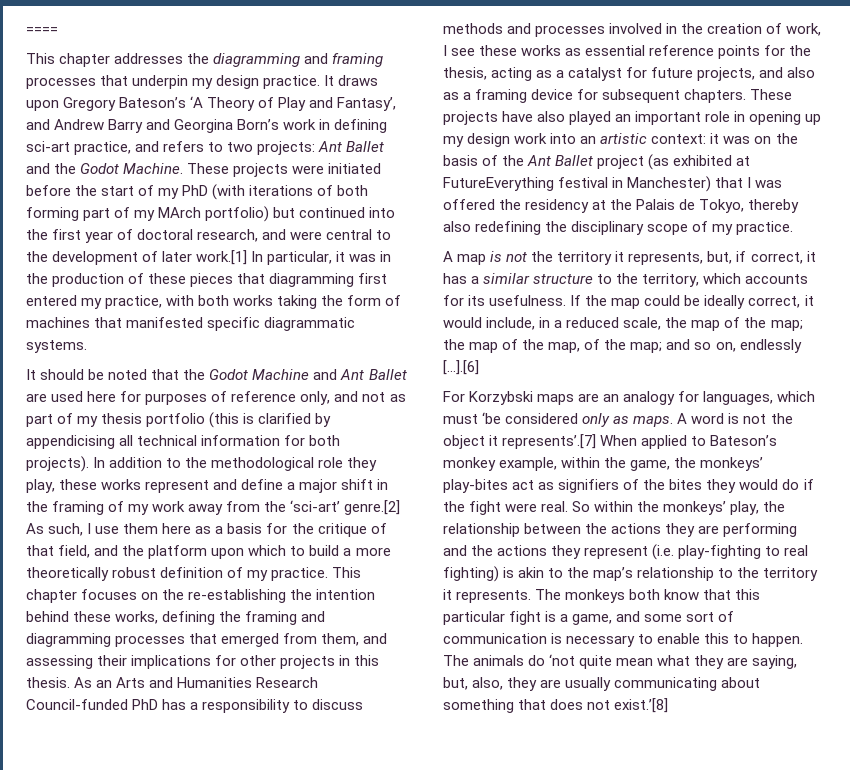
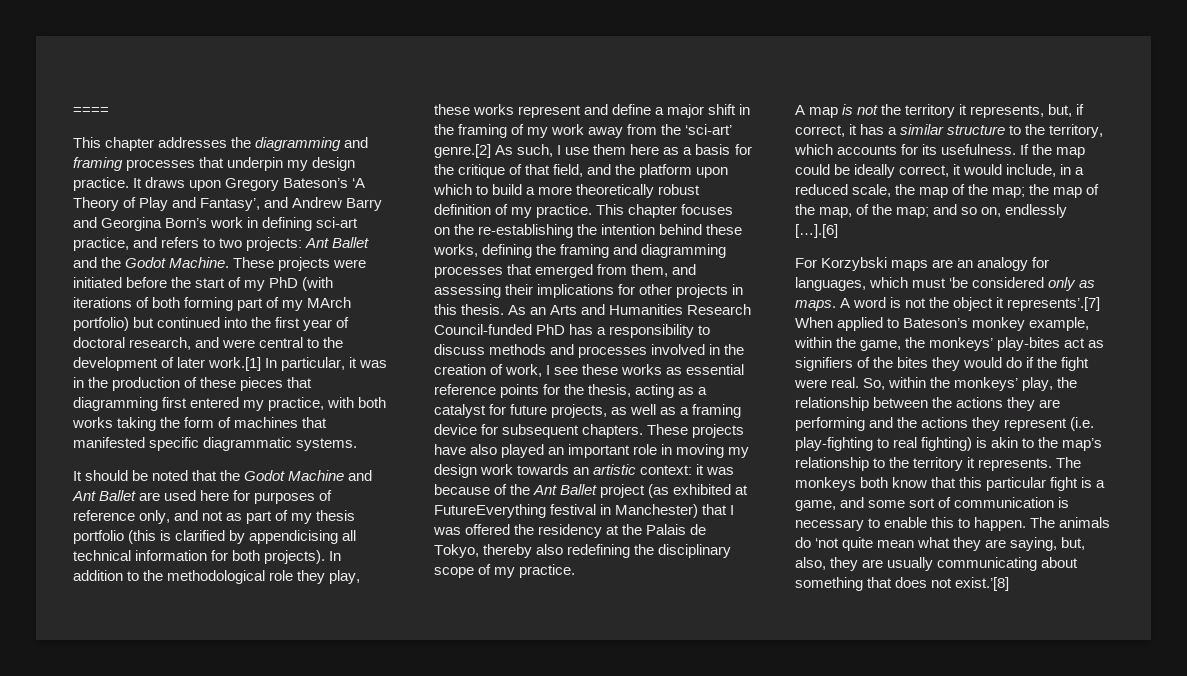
[759,67,816,78] and also -> [611,404,657,415] as well
[749,111,822,125] opening up -> [676,444,725,458] moving
[550,133,577,144] into -> [517,464,570,475] towards
[754,133,798,144] [443,155,478,166] on the basis -> [434,484,490,495] because
[572,501,591,512] So -> [863,378,886,390] So,

